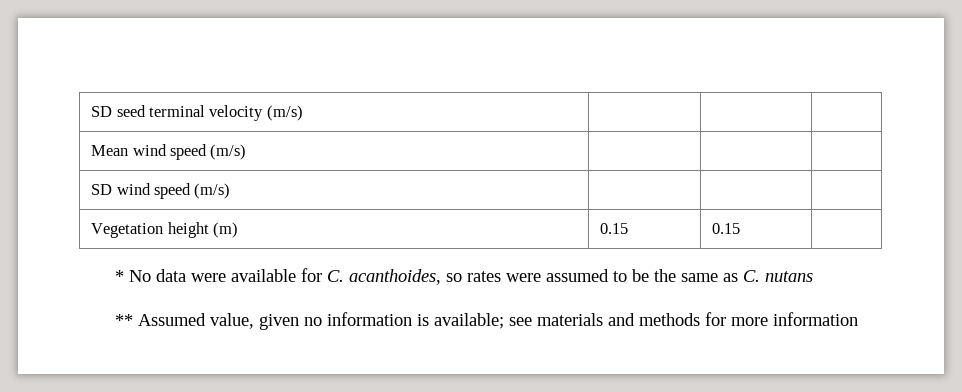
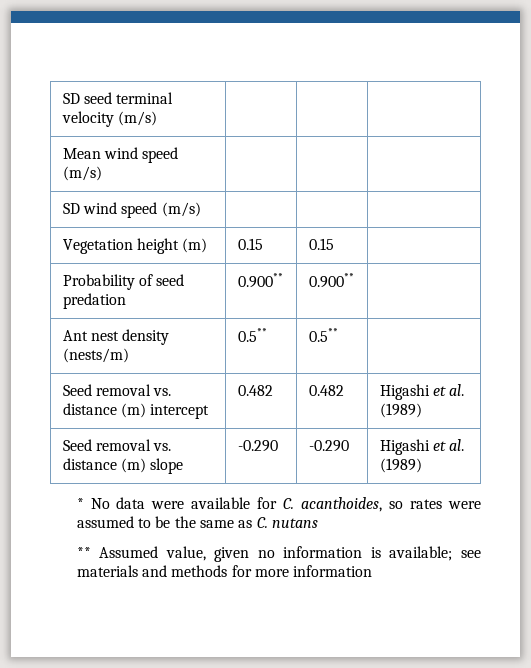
(741, 228) none -> [62,274,185,290] [62,293,126,309] [237,273,283,288] [308,273,354,288] [62,329,170,345] [62,348,129,363] [237,328,267,342] [308,328,338,342] [62,384,172,396] [62,403,210,419] [237,385,273,396] [308,385,344,396] [379,384,465,400] [379,403,422,418] [62,439,172,451] [62,458,184,474] [237,440,278,452] [308,440,349,452] [379,439,465,455] [379,458,422,473] // Probability of seed predation | 0.900** | 0.900** | // Ant nest density (nests/m) | 0.5** | 0.5** | // Seed removal vs. distance (m) intercept | 0.482 | 0.482 | Higashi et al. (1989) // Seed removal vs. distance (m) slope | -0.290 | -0.290 | Higashi et al. (1989)

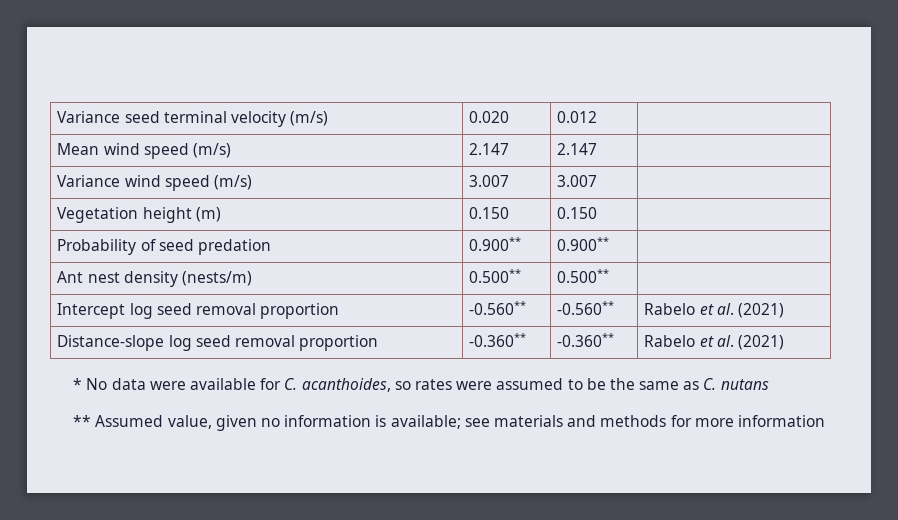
[62,93,80,104] SD -> [57,111,121,123] Variance
(157, 118) | -> [469,111,510,123] [557,111,598,123] 0.020 | 0.012
[62,202,201,218] | | // SD wind speed (m/s) | | -> [469,143,510,155] [557,143,598,155] [57,175,252,191] [469,175,510,187] [557,175,598,187] 2.147 | 2.147 | // Variance wind speed (m/s) | 3.007 | 3.007
[237,238,263,250] [308,238,334,250] 0.15 | 0.15 -> [469,207,510,219] [557,207,598,219] 0.150 | 0.150
[237,328,267,342] [308,328,338,342] [62,384,172,396] [62,403,210,419] [237,385,273,396] [308,385,344,396] [379,384,465,400] [379,403,422,418] [62,439,172,451] [62,458,184,474] [237,440,278,452] [308,440,349,452] [379,439,465,455] [379,458,422,473] 0.5** | 0.5** | // Seed removal vs. distance (m) intercept | 0.482 | 0.482 | Higashi et al. (1989) // Seed removal vs. distance (m) slope | -0.290 | -0.290 | Higashi et al. (1989) -> [469,269,522,283] [557,269,610,283] [57,303,340,319] [469,301,527,315] [557,301,615,315] [644,303,784,318] [57,335,379,351] [469,333,527,347] [557,333,615,347] [644,335,784,350] 0.500** | 0.500** | // Intercept log seed removal proportion | -0.560** | -0.560** | Rabelo et al. (2021) // Distance-slope log seed removal proportion | -0.360** | -0.360** | Rabelo et al. (2021)

